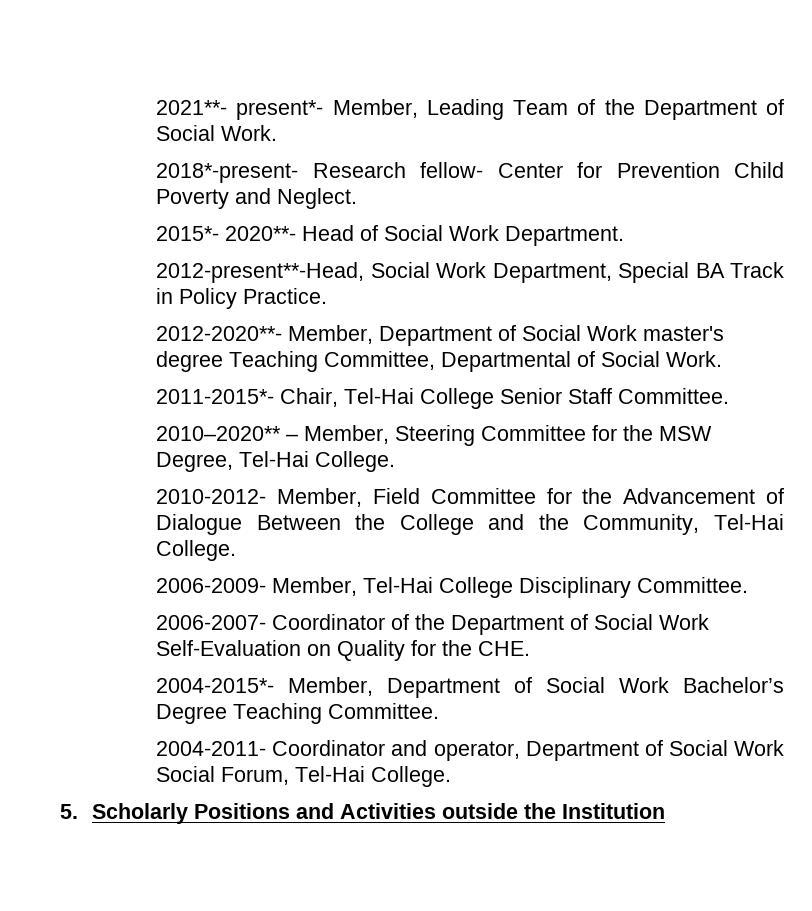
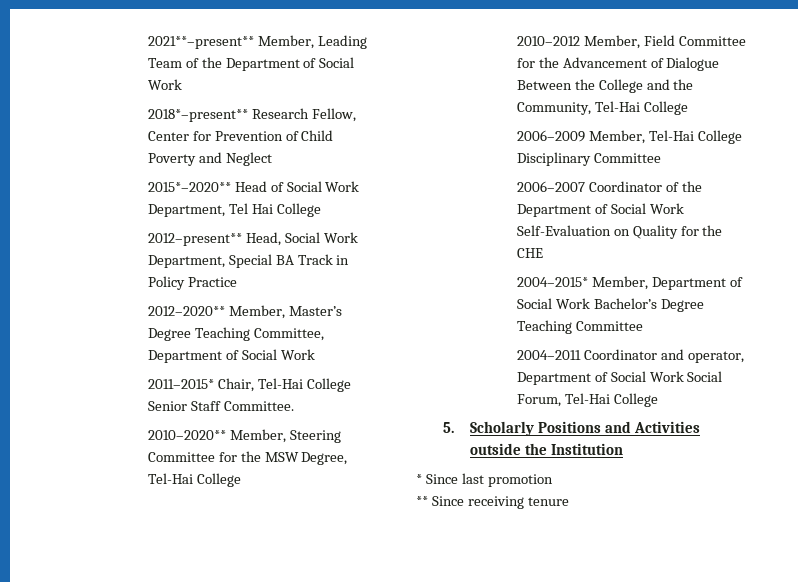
[156,100,324,120] 2021**- present*- -> [147,36,254,49] 2021**–present**
[221,125,278,141] [156,162,484,183] Work. // 2018*-present- Research fellow- -> [147,79,182,90] [147,108,356,122] Work // 2018*–present** Research Fellow,
(720, 170) none -> [285,131,299,141] of
[277,188,358,209] [156,226,297,241] Neglect. // 2015*- 2020**- -> [225,152,272,166] [147,182,231,192] Neglect // 2015*–2020**
[505,226,625,246] [156,262,365,283] Department. // 2012-present**-Head, -> [147,203,321,217] [147,232,281,246] Department, Tel Hai College // 2012–present** Head,
[243,288,328,304] [156,325,725,346] [156,351,723,372] [156,389,275,404] Practice. // 2012-2020**- Member, Department of Social Work master's degree Teaching Committee, Departmental of Social Work. // 2011-2015*- -> [187,277,237,287] [147,305,342,319] [147,327,324,341] [147,349,315,363] [147,379,214,389] Practice // 2012–2020** Member, Master’s Degree Teaching Committee, Department of Social Work // 2011–2015*
[286,434,299,441] – -> (226, 435) none
[315,451,396,472] [156,489,267,504] College. // 2010-2012- -> [196,473,241,487] [516,36,580,46] College // 2010–2012
[156,540,237,561] [156,578,267,593] College. // 2006-2009- -> [643,101,688,115] [516,130,585,142] College // 2006–2009
[637,577,749,593] [156,615,267,630] Committee. // 2006-2007- -> [593,153,661,163] [516,181,585,192] Committee // 2006–2007
[478,641,531,656] [156,678,275,693] CHE. // 2004-2015*- -> [516,248,543,258] [516,277,588,287] CHE // 2004–2015*
[328,703,440,719] [156,741,267,756] Committee. // 2004-2011- -> [575,321,643,331] [516,350,581,360] Committee // 2004–2011
[371,766,452,787] College. -> [613,393,658,407] College
(666, 811) none -> [416,473,553,487] [416,496,569,509] // * Since last promotion // ** Since receiving tenure

